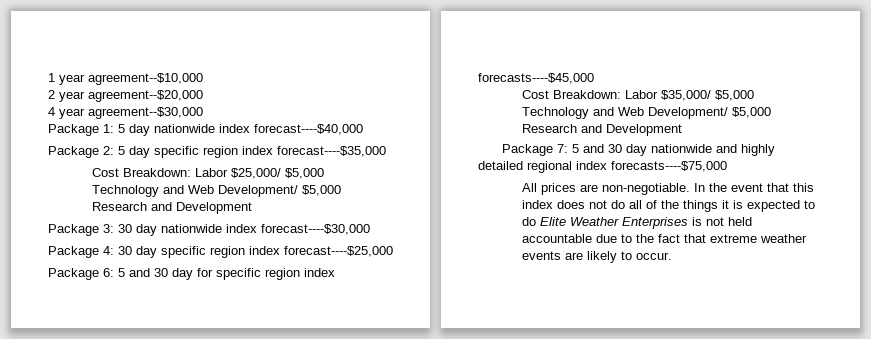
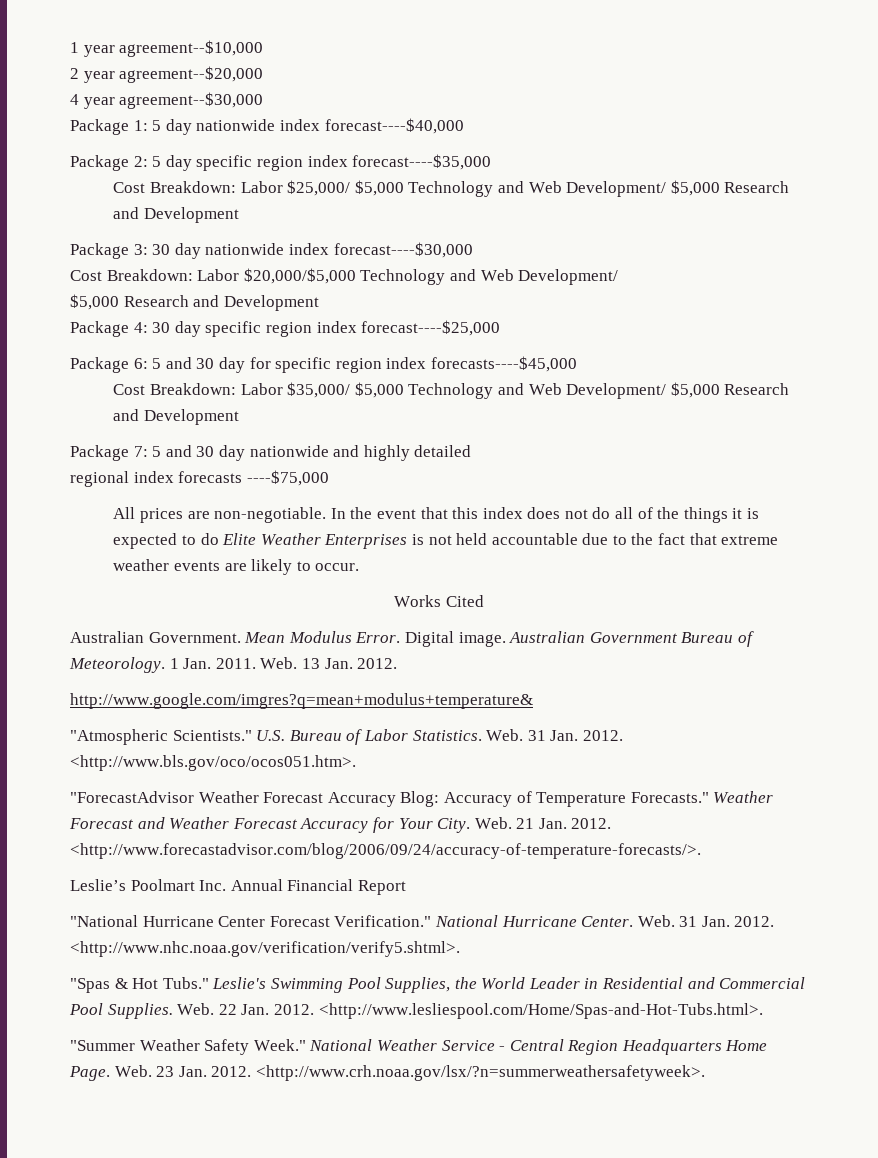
(370, 229) none -> [70,268,619,285] [70,294,319,311] // Cost Breakdown: Labor $20,000/$5,000 Technology and Web Development/ // $5,000 Research and Development
(523, 165) none -> (472, 451) //
[611,161,727,172] forecasts----$75,000 -> [178,470,329,486] forecasts ----$75,000
(672, 256) none -> [394,595,484,607] [70,631,754,647] [69,657,398,673] [70,693,533,709] [70,729,623,745] [70,755,356,771] [70,791,774,807] [69,817,612,833] [70,843,701,859] [70,879,406,895] [70,915,775,927] [70,941,460,957] [70,977,806,993] [69,1003,763,1019] [70,1039,768,1055] [69,1065,705,1081] // Works Cited // Australian Government. Mean Modulus Error. Digital image. Australian Government Bureau of Meteorology. 1 Jan. 2011. Web. 13 Jan. 2012. // http://www.google.com/imgres?q=mean+modulus+temperature& // "Atmospheric Scientists." U.S. Bureau of Labor Statistics. Web. 31 Jan. 2012. <http://www.bls.gov/oco/ocos051.htm>. // "ForecastAdvisor Weather Forecast Accuracy Blog: Accuracy of Temperature Forecasts." Weather Forecast and Weather Forecast Accuracy for Your City. Web. 21 Jan. 2012. <http://www.forecastadvisor.com/blog/2006/09/24/accuracy-of-temperature-forecasts/>. // Leslie’s Poolmart Inc. Annual Financial Report // "National Hurricane Center Forecast Verification." National Hurricane Center. Web. 31 Jan. 2012. <http://www.nhc.noaa.gov/verification/verify5.shtml>. // "Spas & Hot Tubs." Leslie's Swimming Pool Supplies, the World Leader in Residential and Commercial Pool Supplies. Web. 22 Jan. 2012. <http://www.lesliespool.com/Home/Spas-and-Hot-Tubs.html>. // "Summer Weather Safety Week." National Weather Service - Central Region Headquarters Home Page. Web. 23 Jan. 2012. <http://www.crh.noaa.gov/lsx/?n=summerweathersafetyweek>.

